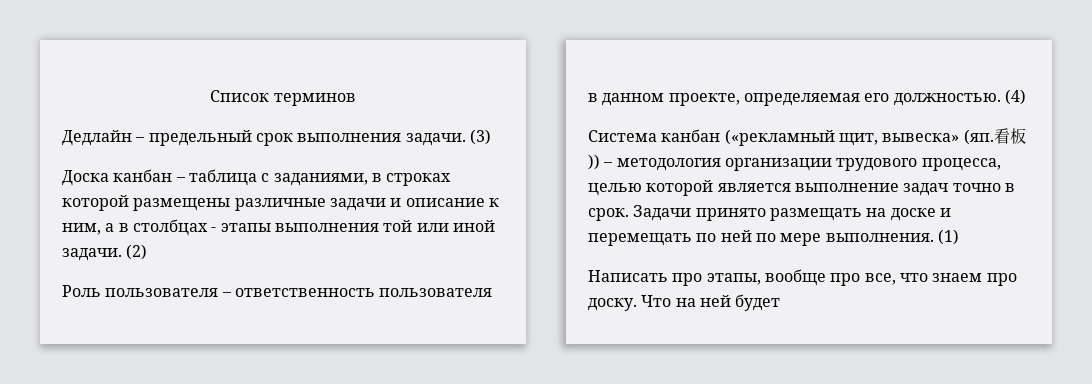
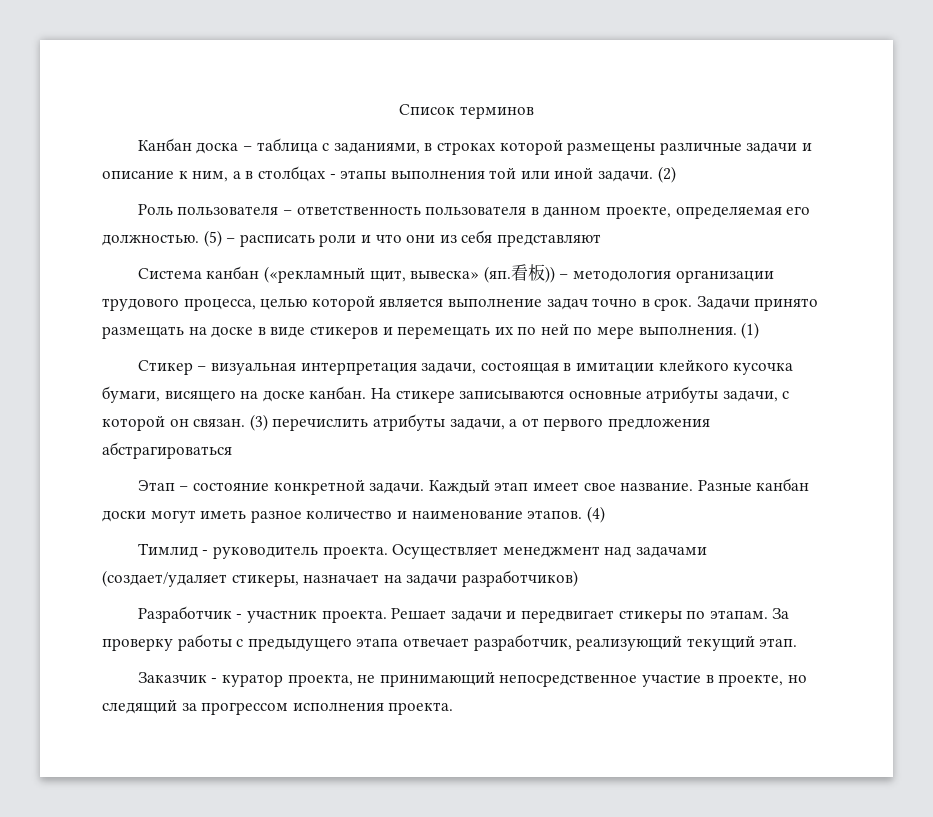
[62,129,491,146] [62,169,173,186] Дедлайн – предельный срок выполнения задачи. (3) // Доска канбан -> [137,138,239,154] Канбан доска
[1004,89,1026,105] (4) -> [203,230,601,247] (5) – расписать роли и что они из себя представляют
(936, 214) none -> [257,326,378,339] в виде стикеров
(692, 239) none -> [494,327,514,335] их
[588,269,1017,286] [588,294,781,311] Написать про этапы, вообще про все, что знаем про доску. Что на ней будет -> [137,359,794,375] [102,386,790,403] [102,414,710,431] [102,442,232,459] [137,478,810,495] [102,506,605,523] [137,543,707,559] [102,570,578,587] [137,606,790,623] [102,634,798,651] [137,671,807,687] [102,699,454,715] Стикер – визуальная интерпретация задачи, состоящая в имитации клейкого кусочка бумаги, висящего на доске канбан. На стикере записываются основные атрибуты задачи, с которой он связан. (3) перечислить атрибуты задачи, а от первого предложения абстрагироваться // Этап – состояние конкретной задачи. Каждый этап имеет свое название. Разные канбан доски могут иметь разное количество и наименование этапов. (4) // Тимлид - руководитель проекта. Осуществляет менеджмент над задачами (создает/удаляет стикеры, назначает на задачи разработчиков) // Разработчик - участник проекта. Решает задачи и передвигает стикеры по этапам. За проверку работы с предыдущего этапа отвечает разработчик, реализующий текущий этап. // Заказчик - куратор проекта, не принимающий непосредственное участие в проекте, но следящий за прогрессом исполнения проекта.

